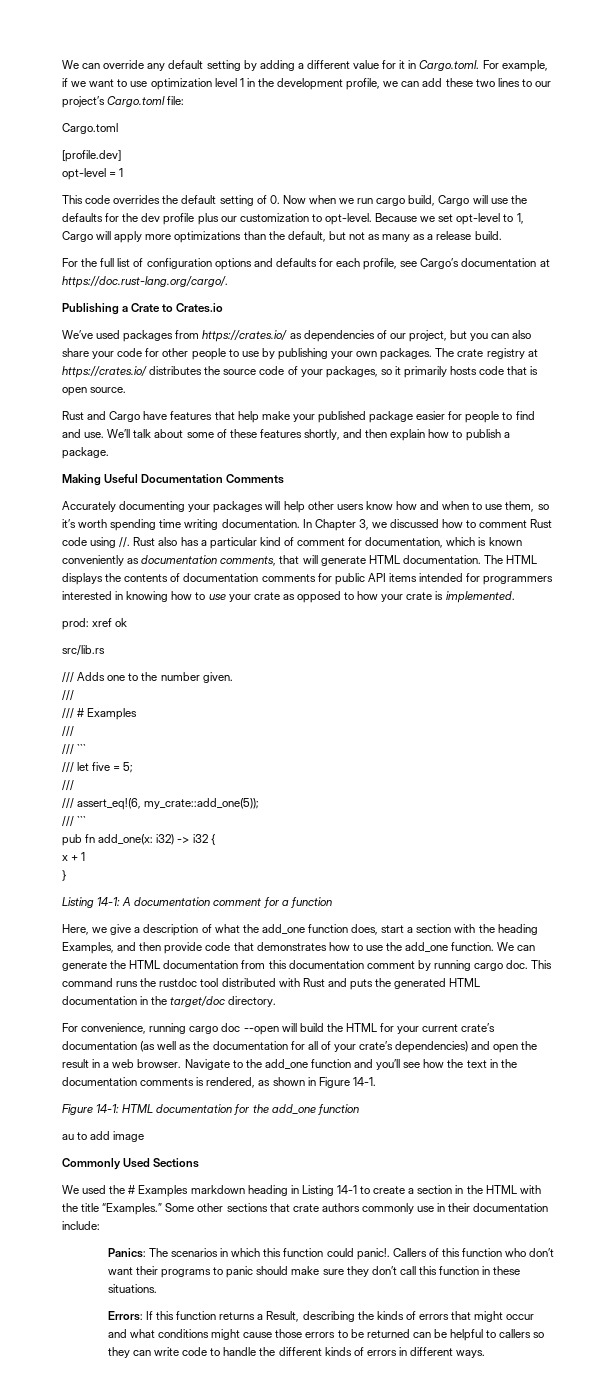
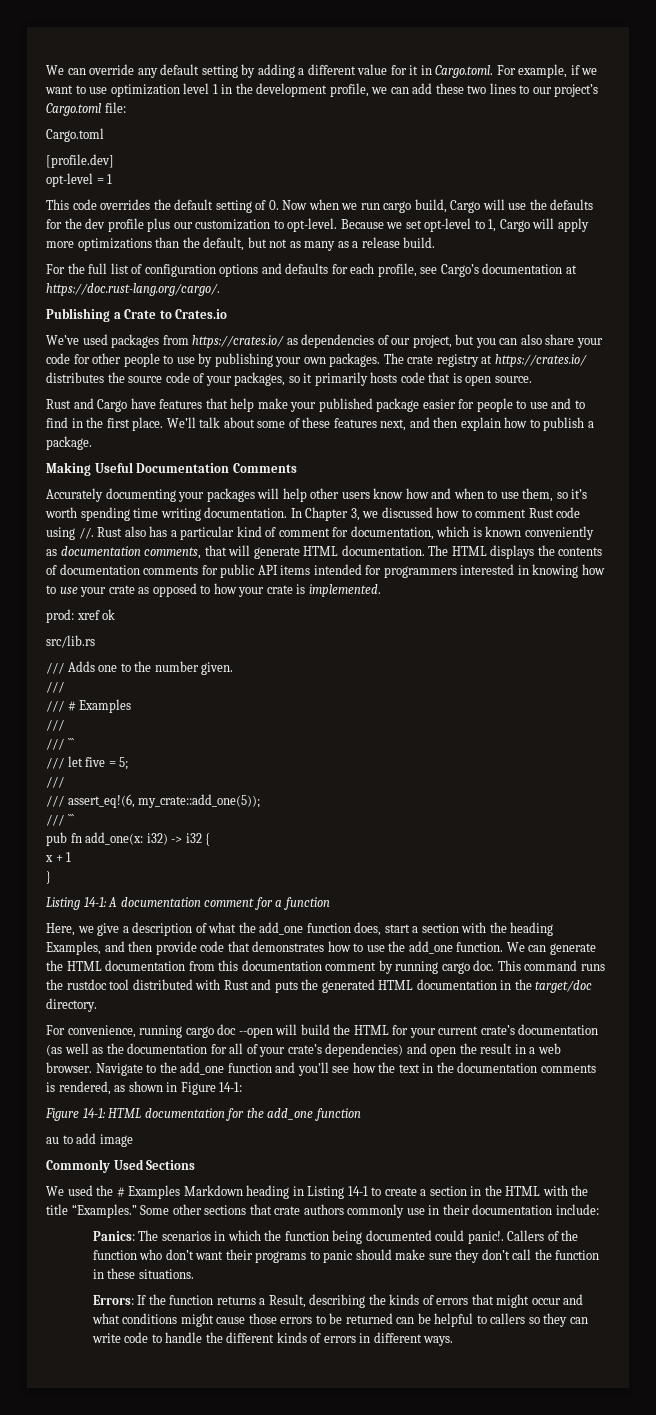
[515,411,535,420] [62,429,105,438] find and use. -> [529,398,585,409] [46,417,164,431] use and to find in the first place.
[303,429,340,440] shortly, -> [380,419,407,431] next,
[352,1077,376,1086] 14-1. -> [219,1082,243,1092] 14-1:
[190,1185,245,1194] markdown -> [183,1185,243,1196] Markdown
[263,1248,324,1257] this function -> [264,1230,432,1244] the function being documented
[441,1248,460,1257] this -> [561,1230,579,1241] the
[418,1266,437,1275] this -> [534,1249,552,1260] the
[156,1311,175,1320] this -> [148,1294,166,1305] the

